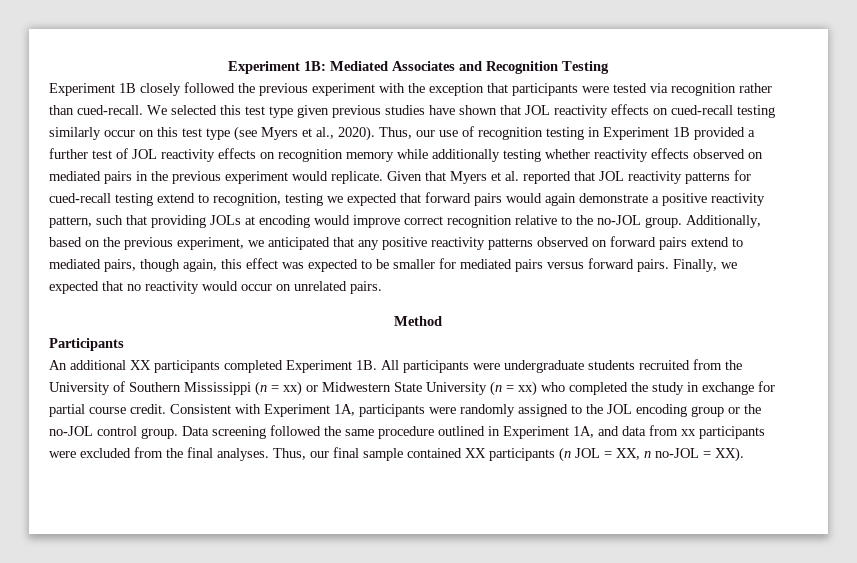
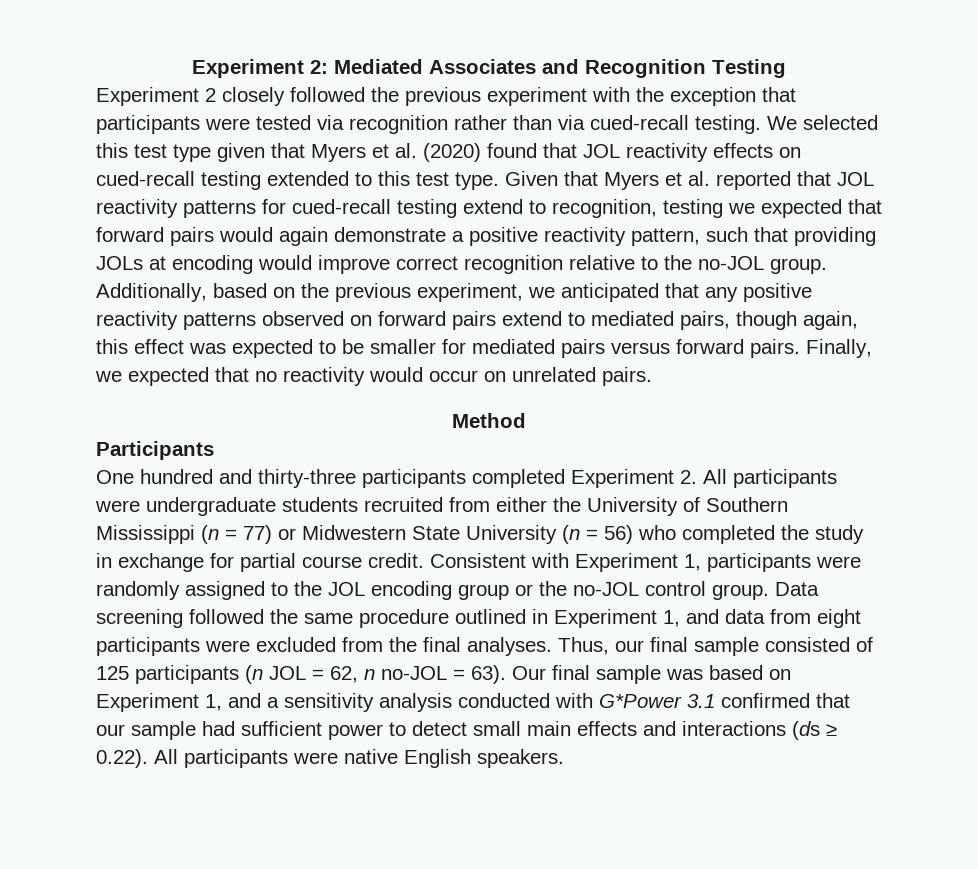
[227,61,326,74] Experiment 1B: -> [192,59,328,78] Experiment 2:
[119,83,136,93] 1B -> [205,88,216,102] 2
[77,105,143,115] cued-recall. -> [558,115,761,134] via cued-recall testing.
[332,105,497,118] previous studies have shown -> [271,143,537,162] that Myers et al. (2020) found
[49,126,755,141] [49,148,763,162] [49,171,383,184] similarly occur on this test type (see Myers et al., 2020). Thus, our use of recognition testing in Experiment 1B provided a further test of JOL reactivity effects on recognition memory while additionally testing whether reactivity effects observed on mediated pairs in the previous experiment would replicate. -> [267,171,499,190] extended to this test type.
[49,360,151,370] An additional XX -> [96,469,356,488] One hundred and thirty-three
[356,360,377,370] 1B. -> [680,470,697,484] 2.
(722, 364) none -> [496,497,547,512] either
[283,381,302,396] xx) -> [243,525,272,544] 77)
[518,381,537,396] xx) -> [604,525,633,544] 56)
[334,404,355,416] 1A, -> [684,554,701,571] 1,
[573,426,594,438] 1A, -> [663,610,680,627] 1,
[681,429,696,436] xx -> [817,609,861,628] eight
[407,448,486,458] contained XX -> [765,637,873,652] [96,666,129,680] consisted of 125
[616,448,640,460] XX, -> [330,666,358,683] 62,
[715,447,744,462] XX). -> [471,665,791,684] [96,693,850,712] [96,721,837,740] [96,749,564,768] 63). Our final sample was based on Experiment 1, and a sensitivity analysis conducted with G*Power 3.1 confirmed that our sample had sufficient power to detect small main effects and interactions (ds ≥ 0.22). All participants were native English speakers.

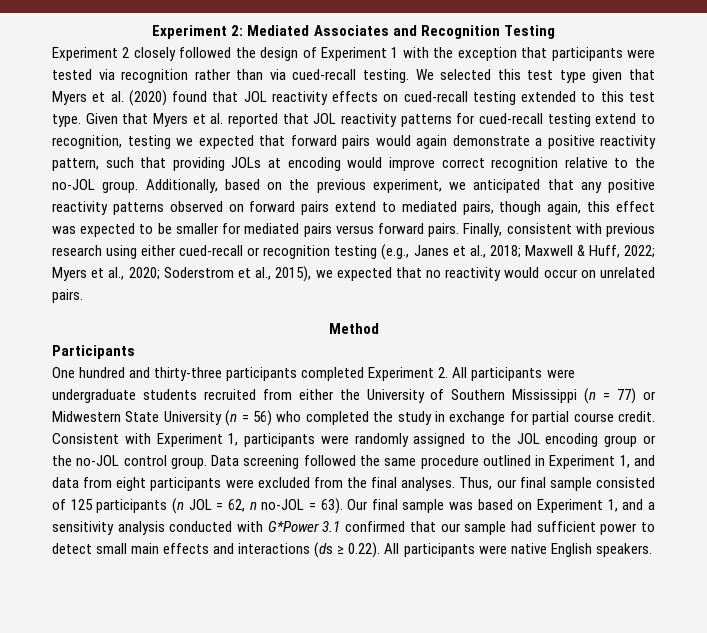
[405,87,587,106] previous experiment -> [260,47,399,61] design of Experiment 1
(872, 348) none -> [506,223,655,237] [52,244,656,260] [52,266,312,282] consistent with previous research using either cued-recall or recognition testing (e.g., Janes et al., 2018; Maxwell & Huff, 2022; Myers et al., 2020; Soderstrom et al., 2015),

